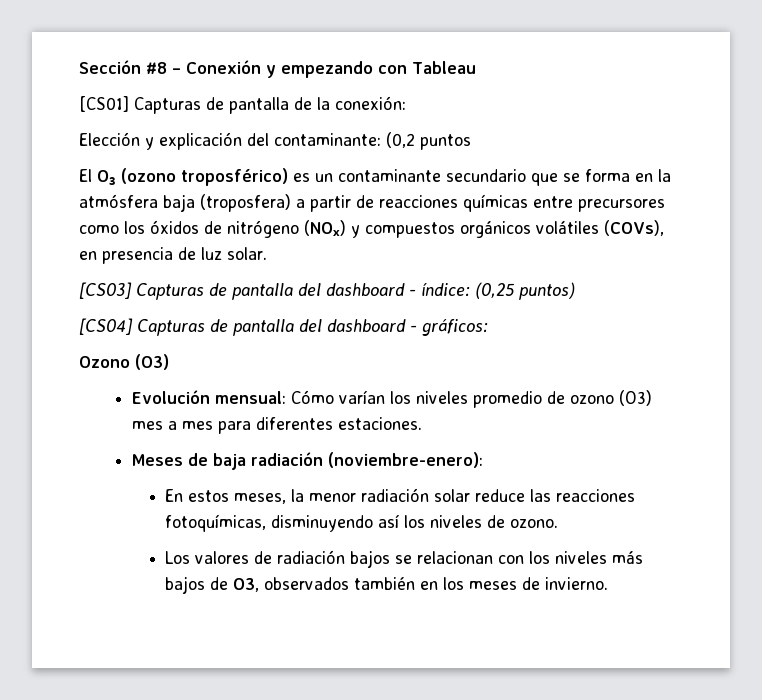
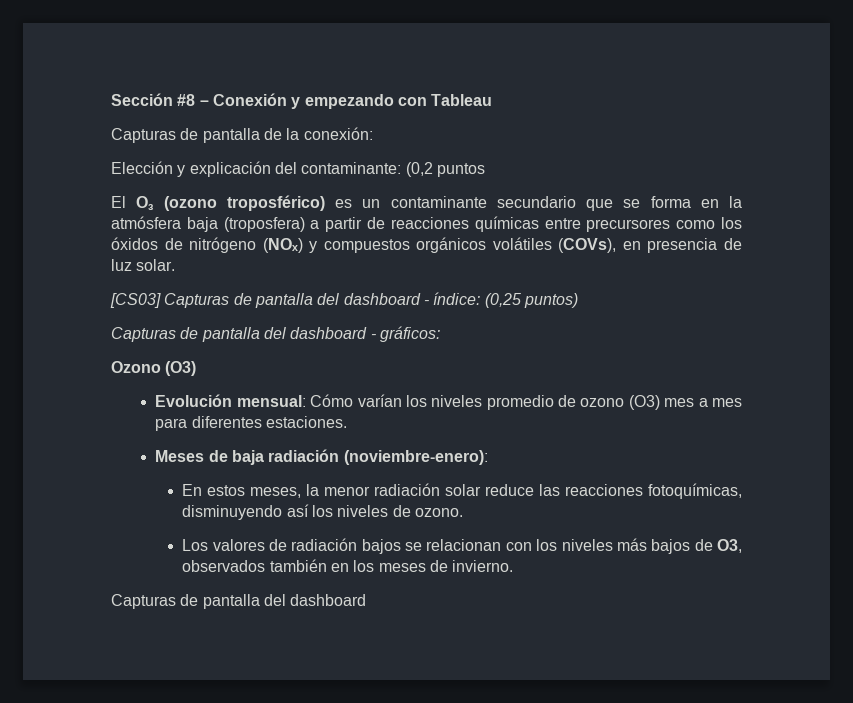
[79,96,129,112] [CS01] -> (493, 100) none
[79,318,133,335] [CS04] -> (578, 300) none
(609, 583) none -> [111,594,367,609] // Capturas de pantalla del dashboard

